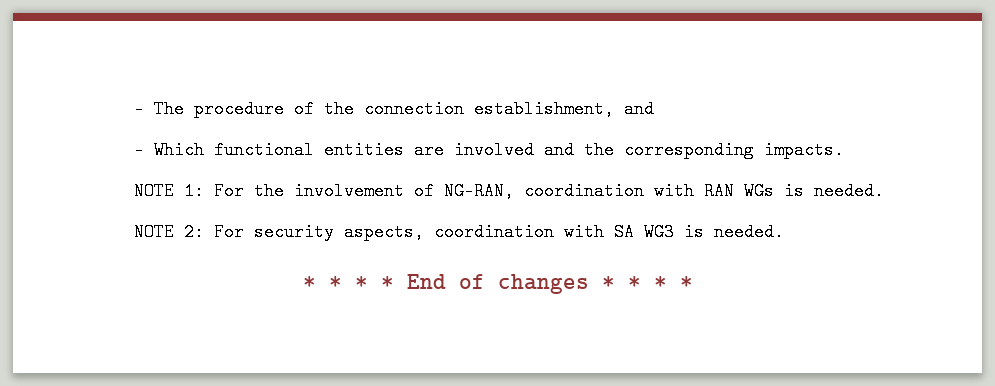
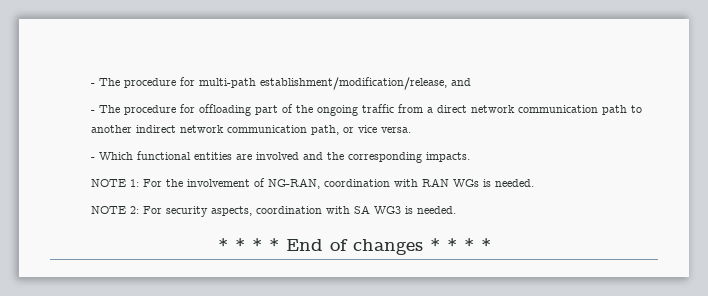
[133,100,654,118] - The procedure of the connection establishment, and -> [90,77,471,90] [90,104,642,116] [90,125,411,135] - The procedure for multi-path establishment/modification/release, and // - The procedure for offloading part of the ongoing traffic from a direct network communication path to another indirect network communication path, or vice versa.

